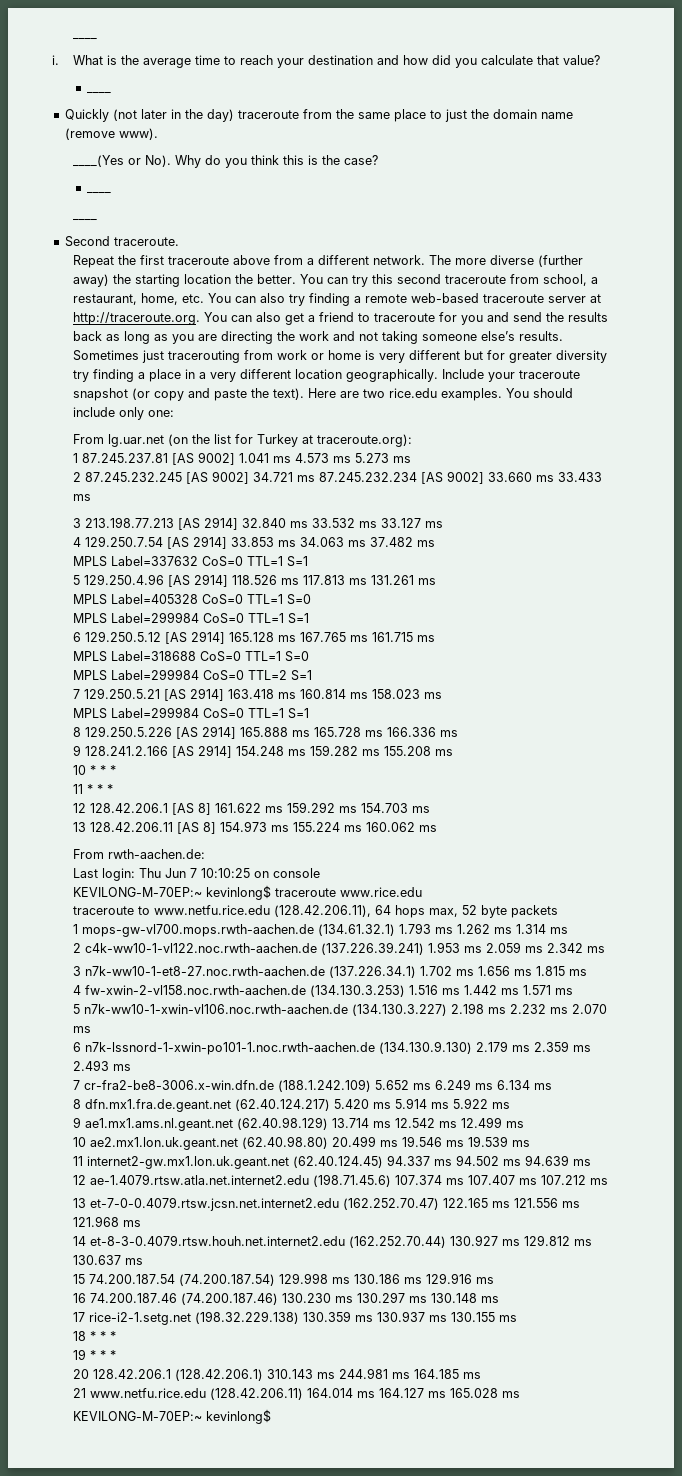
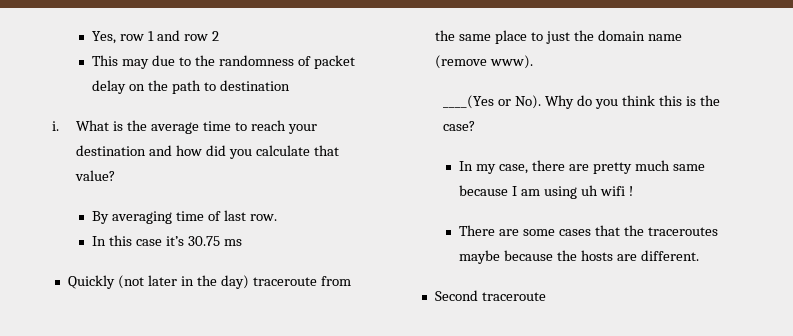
[73,38,98,40] ____ -> [92,30,219,44] [92,55,355,69] [92,80,290,94] Yes, row 1 and row 2 // This may due to the randomness of packet delay on the path to destination
[87,92,112,94] ____ -> [92,210,277,224] [92,235,242,246] By averaging time of last row. // In this case it’s 30.75 ms
[87,192,112,194] [73,219,98,221] [65,236,180,247] [73,255,584,268] [73,274,599,287] [73,293,602,306] [73,312,609,325] [73,331,564,344] [73,350,608,363] [73,369,581,382] [73,388,574,401] [73,407,175,420] [73,434,413,447] [73,452,412,465] [73,471,603,484] [73,494,92,501] [73,517,444,530] [73,536,436,549] [73,556,309,567] [73,574,437,587] [73,594,312,605] [73,612,310,624] [73,631,436,644] [73,651,310,662] [73,669,313,681] [73,688,443,701] [73,707,310,719] [73,726,459,739] [73,745,454,758] [73,765,117,775] [73,784,114,794] [73,802,431,815] [73,821,438,834] [73,849,206,859] [73,868,321,881] [73,885,423,900] [73,905,559,918] [73,923,569,937] [73,942,606,955] [73,966,588,978] [73,985,574,997] [73,1003,608,1016] [73,1026,92,1033] [73,1041,592,1055] [73,1060,132,1071] [73,1079,553,1092] [73,1098,511,1112] [73,1117,525,1131] [73,1136,531,1150] [73,1155,592,1169] [73,1174,609,1187] [73,1197,581,1211] [73,1216,142,1227] [73,1235,593,1248] [73,1255,144,1265] [73,1273,495,1286] [73,1292,500,1305] [73,1311,518,1325] [73,1331,117,1341] [73,1349,117,1360] [73,1368,482,1381] [73,1388,521,1400] [73,1409,272,1424] ____ // ____ // Second traceroute. // Repeat the first traceroute above from a different network. The more diverse (further away) the starting location the better. You can try this second traceroute from school, a restaurant, home, etc. You can also try finding a remote web-based traceroute server at http://traceroute.org. You can also get a friend to traceroute for you and send the results back as long as you are directing the work and not taking someone else’s results. Sometimes just tracerouting from work or home is very different but for greater diversity try finding a place in a very different location geographically. Include your traceroute snapshot (or copy and paste the text). Here are two rice.edu examples. You should include only one: // From lg.uar.net (on the list for Turkey at traceroute.org): // 1 87.245.237.81 [AS 9002] 1.041 ms 4.573 ms 5.273 ms // 2 87.245.232.245 [AS 9002] 34.721 ms 87.245.232.234 [AS 9002] 33.660 ms 33.433 ms // 3 213.198.77.213 [AS 2914] 32.840 ms 33.532 ms 33.127 ms // 4 129.250.7.54 [AS 2914] 33.853 ms 34.063 ms 37.482 ms // MPLS Label=337632 CoS=0 TTL=1 S=1 // 5 129.250.4.96 [AS 2914] 118.526 ms 117.813 ms 131.261 ms // MPLS Label=405328 CoS=0 TTL=1 S=0 // MPLS Label=299984 CoS=0 TTL=1 S=1 // 6 129.250.5.12 [AS 2914] 165.128 ms 167.765 ms 161.715 ms // MPLS Label=318688 CoS=0 TTL=1 S=0 // MPLS Label=299984 CoS=0 TTL=2 S=1 // 7 129.250.5.21 [AS 2914] 163.418 ms 160.814 ms 158.023 ms // MPLS Label=299984 CoS=0 TTL=1 S=1 // 8 129.250.5.226 [AS 2914] 165.888 ms 165.728 ms 166.336 ms // 9 128.241.2.166 [AS 2914] 154.248 ms 159.282 ms 155.208 ms // 10 * * * // 11 * * * // 12 128.42.206.1 [AS 8] 161.622 ms 159.292 ms 154.703 ms // 13 128.42.206.11 [AS 8] 154.973 ms 155.224 ms 160.062 ms // From rwth-aachen.de: // Last login: Thu Jun 7 10:10:25 on console // KEVILONG-M-70EP:~ kevinlong$ traceroute www.rice.edu // traceroute to www.netfu.rice.edu (128.42.206.11), 64 hops max, 52 byte packets // 1 mops-gw-vl700.mops.rwth-aachen.de (134.61.32.1) 1.793 ms 1.262 ms 1.314 ms // 2 c4k-ww10-1-vl122.noc.rwth-aachen.de (137.226.39.241) 1.953 ms 2.059 ms 2.342 ms // 3 n7k-ww10-1-et8-27.noc.rwth-aachen.de (137.226.34.1) 1.702 ms 1.656 ms 1.815 ms // 4 fw-xwin-2-vl158.noc.rwth-aachen.de (134.130.3.253) 1.516 ms 1.442 ms 1.571 ms // 5 n7k-ww10-1-xwin-vl106.noc.rwth-aachen.de (134.130.3.227) 2.198 ms 2.232 ms 2.070 ms // 6 n7k-lssnord-1-xwin-po101-1.noc.rwth-aachen.de (134.130.9.130) 2.179 ms 2.359 ms 2.493 ms // 7 cr-fra2-be8-3006.x-win.dfn.de (188.1.242.109) 5.652 ms 6.249 ms 6.134 ms // 8 dfn.mx1.fra.de.geant.net (62.40.124.217) 5.420 ms 5.914 ms 5.922 ms // 9 ae1.mx1.ams.nl.geant.net (62.40.98.129) 13.714 ms 12.542 ms 12.499 ms // 10 ae2.mx1.lon.uk.geant.net (62.40.98.80) 20.499 ms 19.546 ms 19.539 ms // 11 internet2-gw.mx1.lon.uk.geant.net (62.40.124.45) 94.337 ms 94.502 ms 94.639 ms // 12 ae-1.4079.rtsw.atla.net.internet2.edu (198.71.45.6) 107.374 ms 107.407 ms 107.212 ms // 13 et-7-0-0.4079.rtsw.jcsn.net.internet2.edu (162.252.70.47) 122.165 ms 121.556 ms 121.968 ms // 14 et-8-3-0.4079.rtsw.houh.net.internet2.edu (162.252.70.44) 130.927 ms 129.812 ms 130.637 ms // 15 74.200.187.54 (74.200.187.54) 129.998 ms 130.186 ms 129.916 ms // 16 74.200.187.46 (74.200.187.46) 130.230 ms 130.297 ms 130.148 ms // 17 rice-i2-1.setg.net (198.32.229.138) 130.359 ms 130.937 ms 130.155 ms // 18 * * * // 19 * * * // 20 128.42.206.1 (128.42.206.1) 310.143 ms 244.981 ms 164.185 ms // 21 www.netfu.rice.edu (128.42.206.11) 164.014 ms 164.127 ms 165.028 ms // KEVILONG-M-70EP:~ kevinlong$ -> [459,160,705,174] [459,185,633,199] [459,225,718,236] [459,250,699,264] [435,290,547,301] In my case, there are pretty much same because I am using uh wifi ! // There are some cases that the traceroutes maybe because the hosts are different. // Second traceroute

